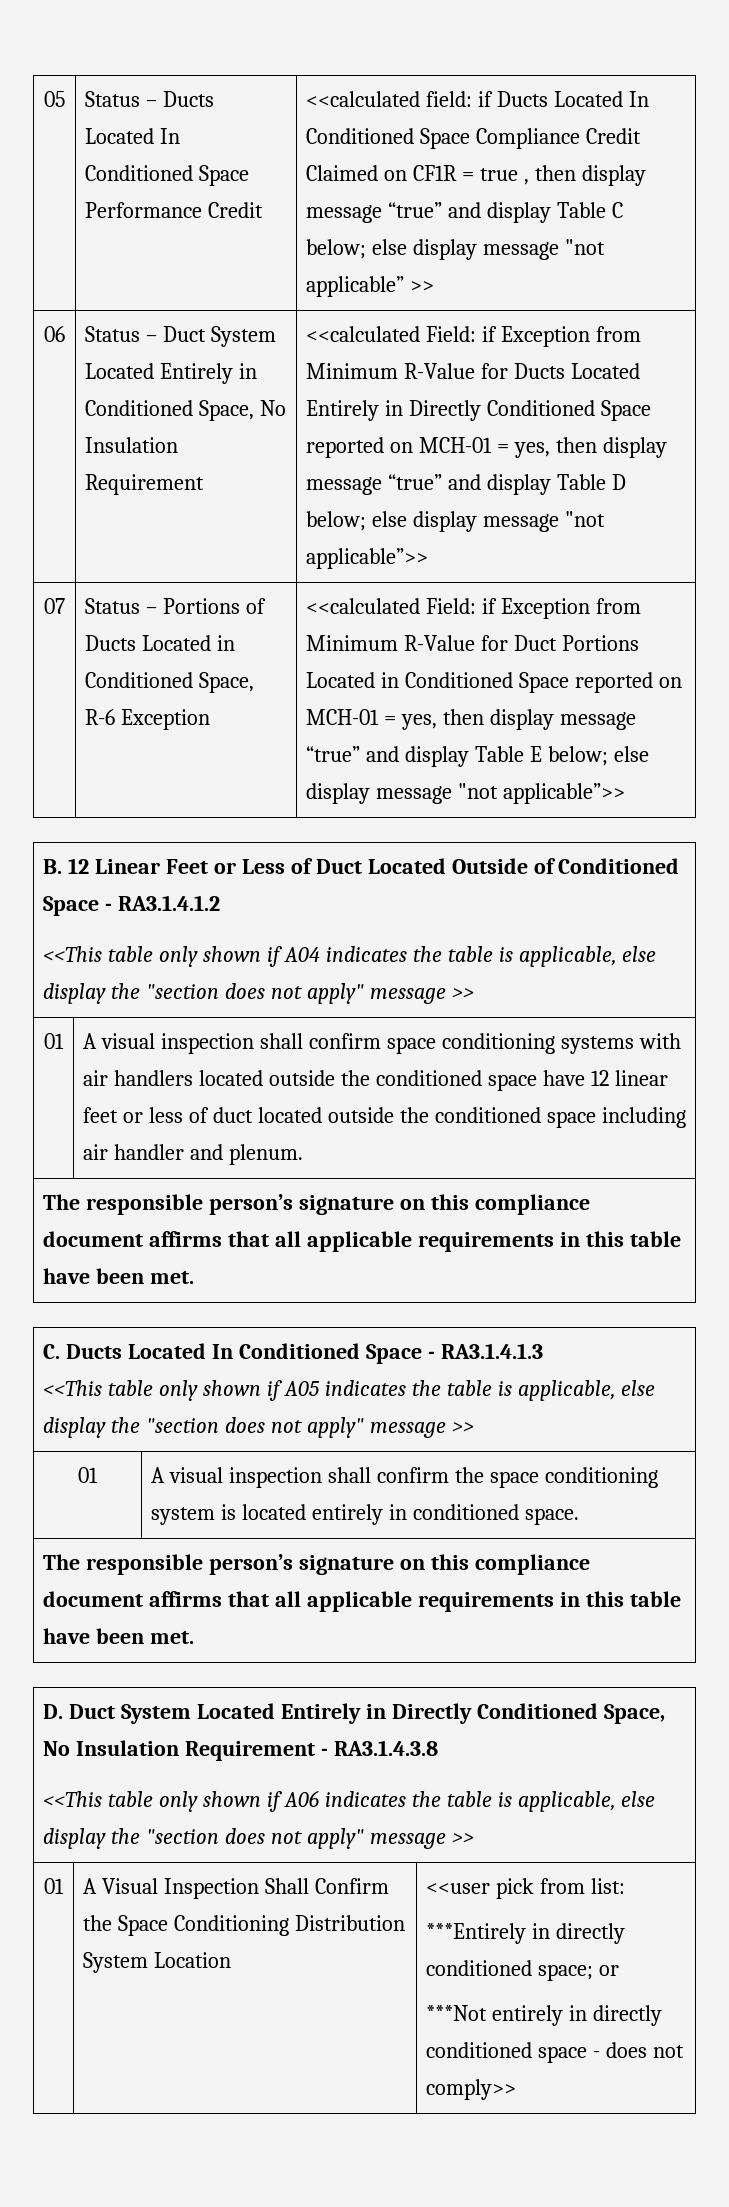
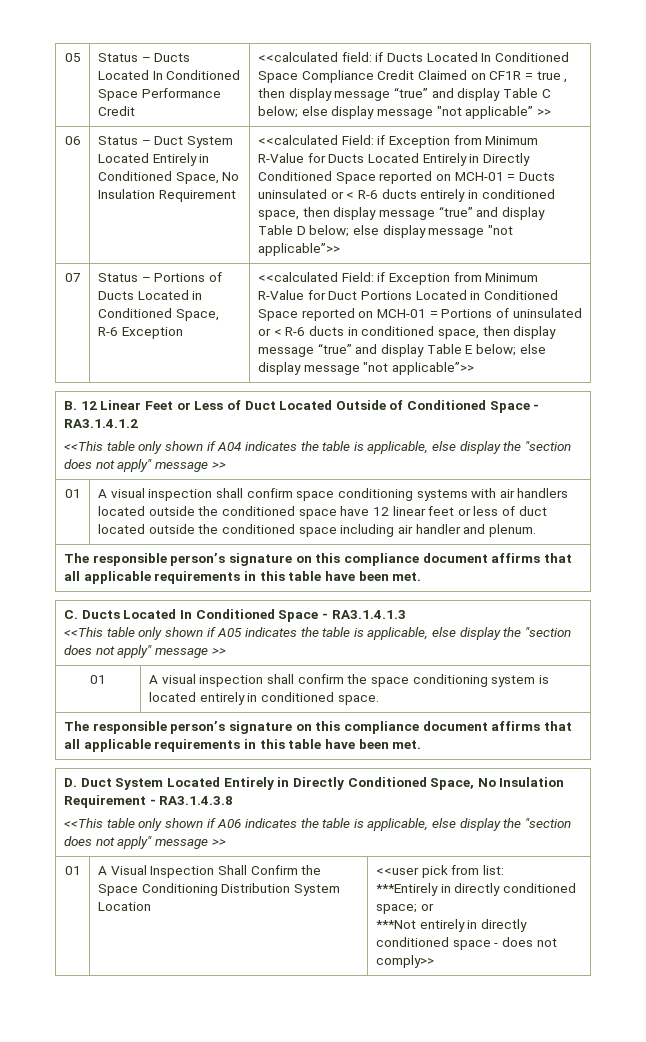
[513,442,550,458] yes, -> [518,172,555,181] [257,189,555,202] [257,210,299,220] Ducts uninsulated or < R-6 ducts entirely in conditioned space,
[401,714,438,730] yes, -> [441,308,582,318] [257,326,479,339] Portions of uninsulated or < R-6 ducts in conditioned space,

